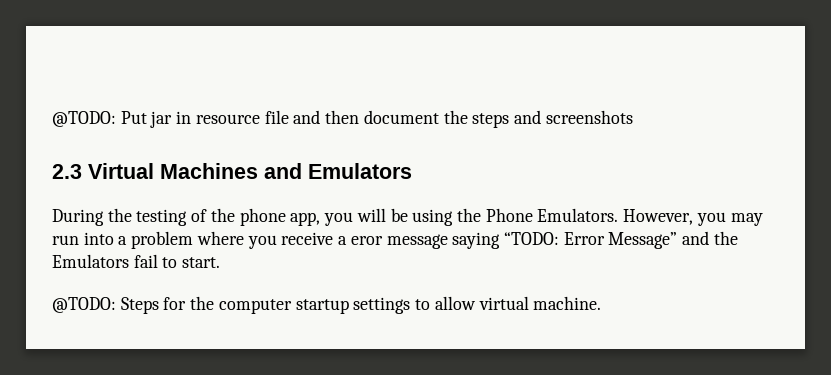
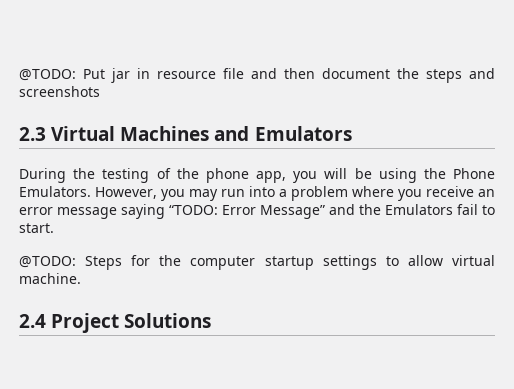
[338,236,383,245] a eror -> [478,189,495,197] [19,207,53,215] an error
(602, 303) none -> [19,313,212,333] // 2.4 Project Solutions

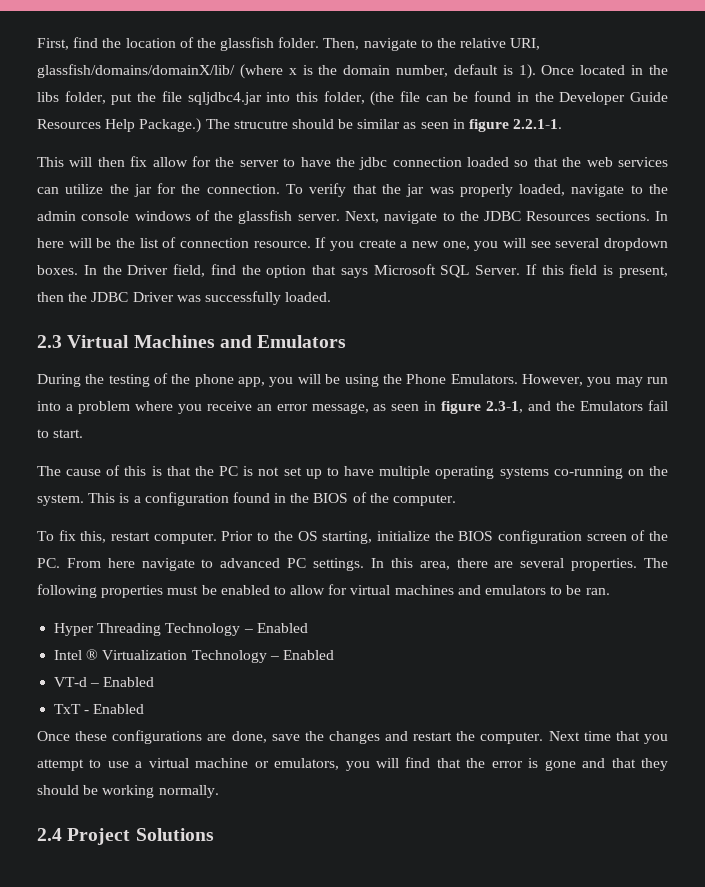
[19,68,495,83] [19,86,100,97] @TODO: Put jar in resource file and then document the steps and screenshots -> [37,37,541,51] [37,64,668,79] [37,91,668,106] [37,118,563,133] [37,156,669,170] [37,183,668,197] [37,210,668,224] [37,237,668,251] [37,264,668,278] [37,291,332,305] First, find the location of the glassfish folder. Then, navigate to the relative URI, glassfish/domains/domainX/lib/ (where x is the domain number, default is 1). Once located in the libs folder, put the file sqljdbc4.jar into this folder, (the file can be found in the Developer Guide Resources Help Package.) The strucutre should be similar as seen in figure 2.2.1-1. // This will then fix allow for the server to have the jdbc connection loaded so that the web services can utilize the jar for the connection. To verify that the jar was properly loaded, navigate to the admin console windows of the glassfish server. Next, navigate to the JDBC Resources sections. In here will be the list of connection resource. If you create a new one, you will see several dropdown boxes. In the Driver field, find the option that says Microsoft SQL Server. If this field is present, then the JDBC Driver was successfully loaded.
[57,204,325,219] message saying “TODO: Error Message” -> [311,401,524,414] message, as seen in figure 2.3-1,
[19,255,495,270] [19,273,81,284] @TODO: Steps for the computer startup settings to allow virtual machine. -> [37,465,668,479] [37,492,457,506] [37,530,668,544] [37,558,668,571] [37,584,610,598] [54,623,308,636] [54,649,334,663] [54,677,155,687] [54,704,145,714] [37,730,668,744] [37,757,669,771] [37,785,219,798] The cause of this is that the PC is not set up to have multiple operating systems co-running on the system. This is a configuration found in the BIOS of the computer. // To fix this, restart computer. Prior to the OS starting, initialize the BIOS configuration screen of the PC. From here navigate to advanced PC settings. In this area, there are several properties. The following properties must be enabled to allow for virtual machines and emulators to be ran. // Hyper Threading Technology – Enabled // Intel ® Virtualization Technology – Enabled // VT-d – Enabled // TxT - Enabled // Once these configurations are done, save the changes and restart the computer. Next time that you attempt to use a virtual machine or emulators, you will find that the error is gone and that they should be working normally.

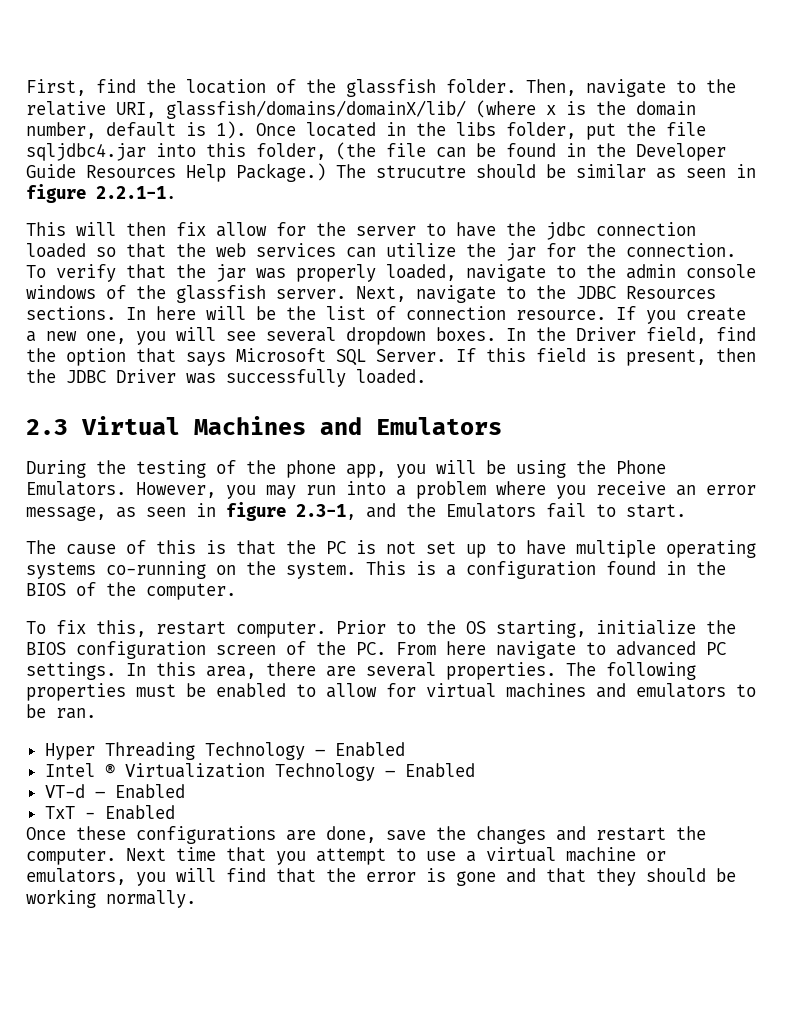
[37,828,214,845] // 2.4 Project Solutions -> (196, 899) none

